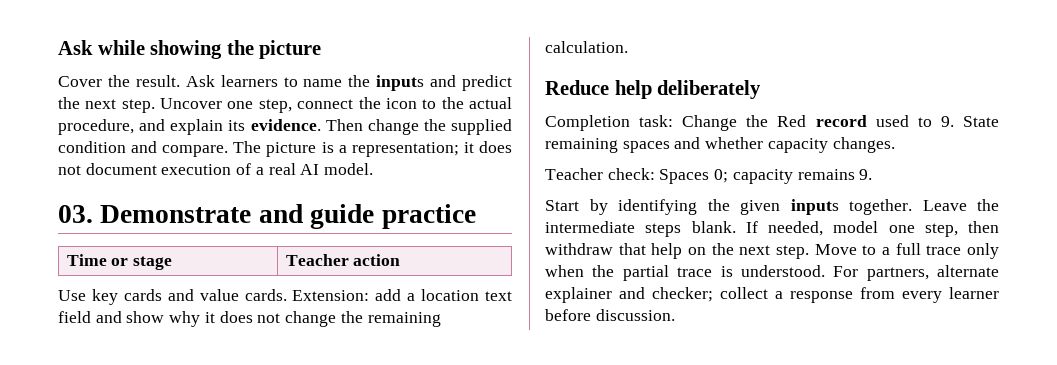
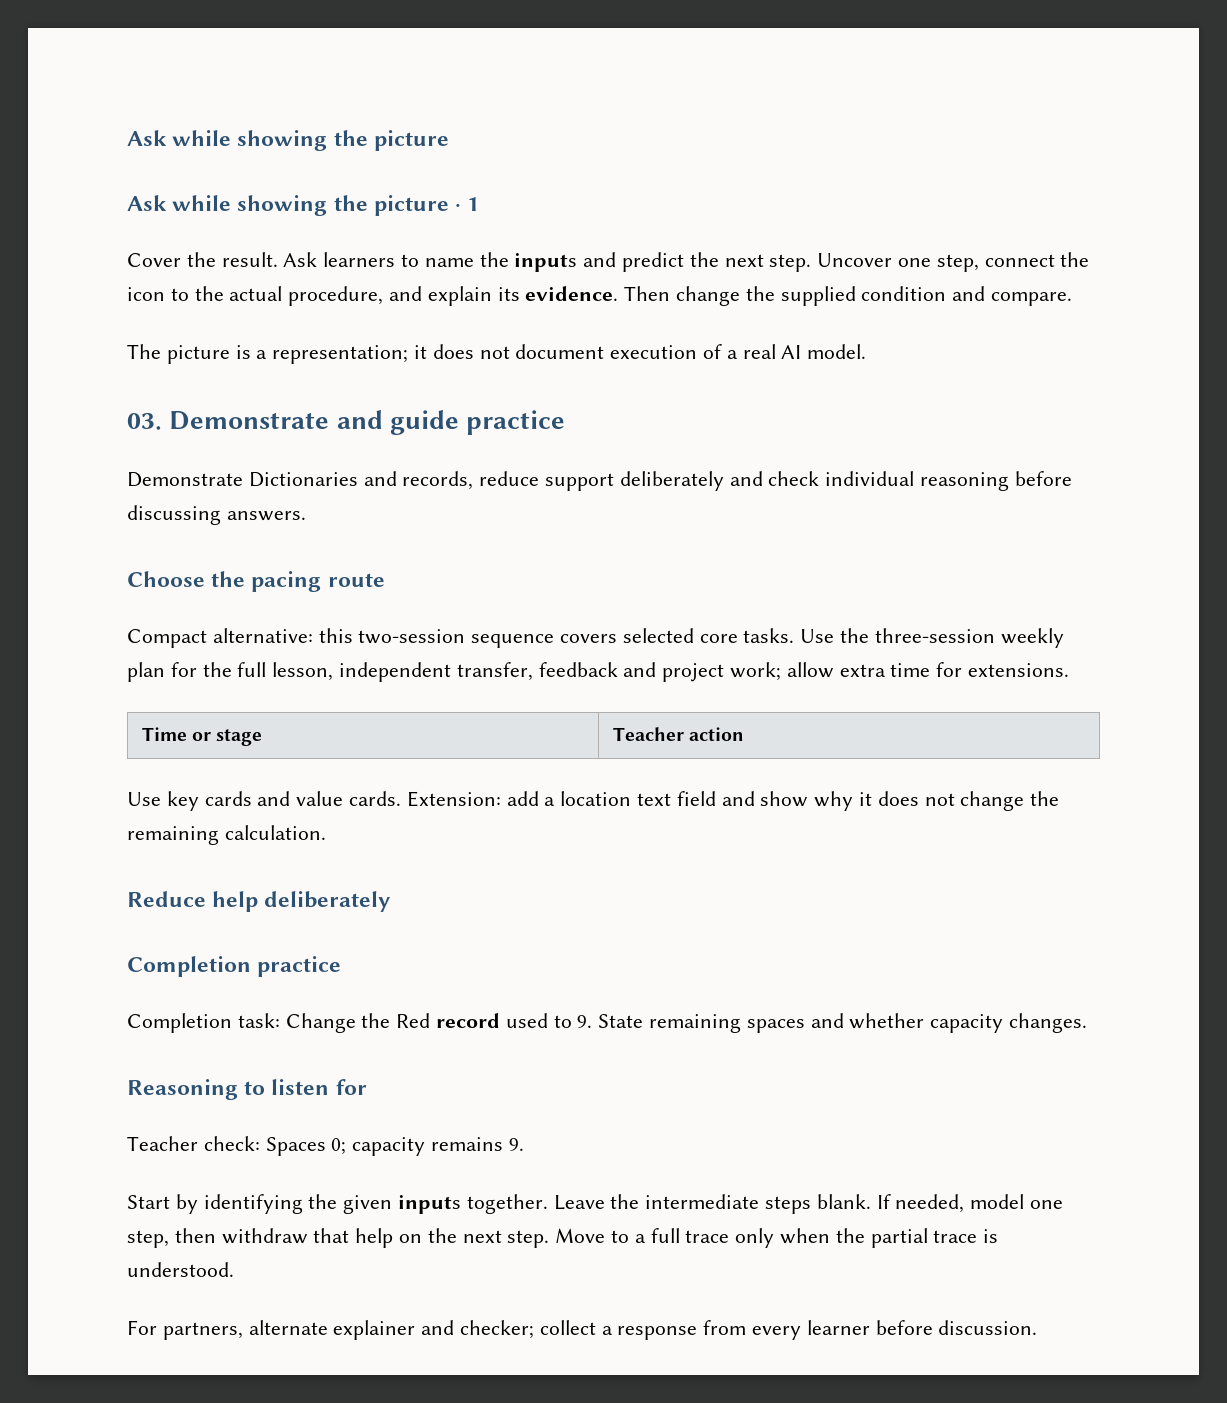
[58,40,322,59] Ask while showing the picture -> [127,130,449,151] [127,195,480,216] Ask while showing the picture // Ask while showing the picture · 1
(229, 151) none -> (1073, 299) //
(476, 216) none -> [127,471,1072,491] [127,505,306,525] [127,571,385,592] [127,628,1064,648] [127,662,1070,682] // Demonstrate Dictionaries and records, reduce support deliberately and check individual reasoning before discussing answers. // Choose the pacing route // Compact alternative: this two-session sequence covers selected core tasks. Use the three-session weekly plan for the full lesson, independent transfer, feedback and project work; allow extra time for extensions.
(762, 89) none -> [127,956,342,977] // Completion practice
(895, 145) none -> [127,1079,367,1100] // Reasoning to listen for
(825, 271) none -> (234, 1269) //

